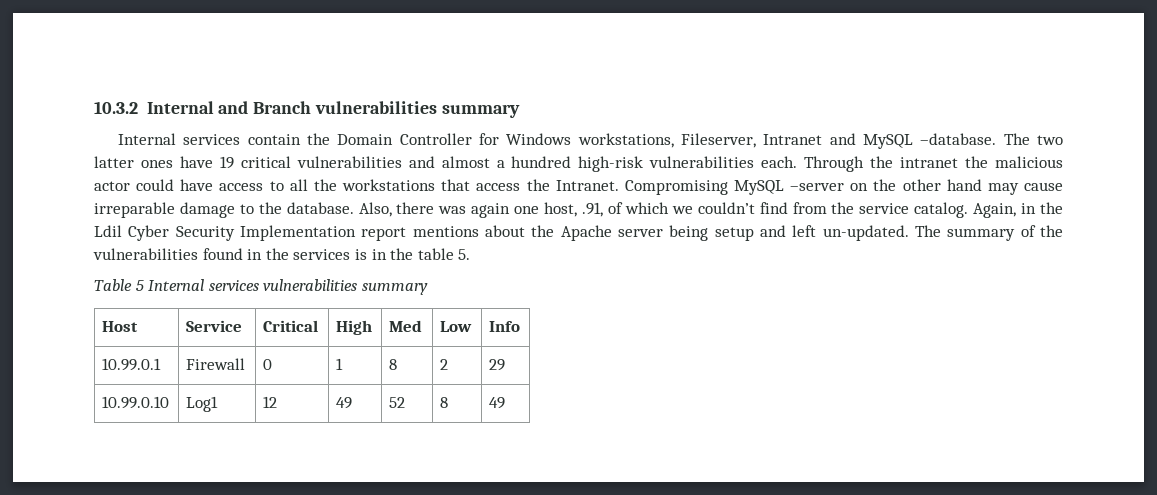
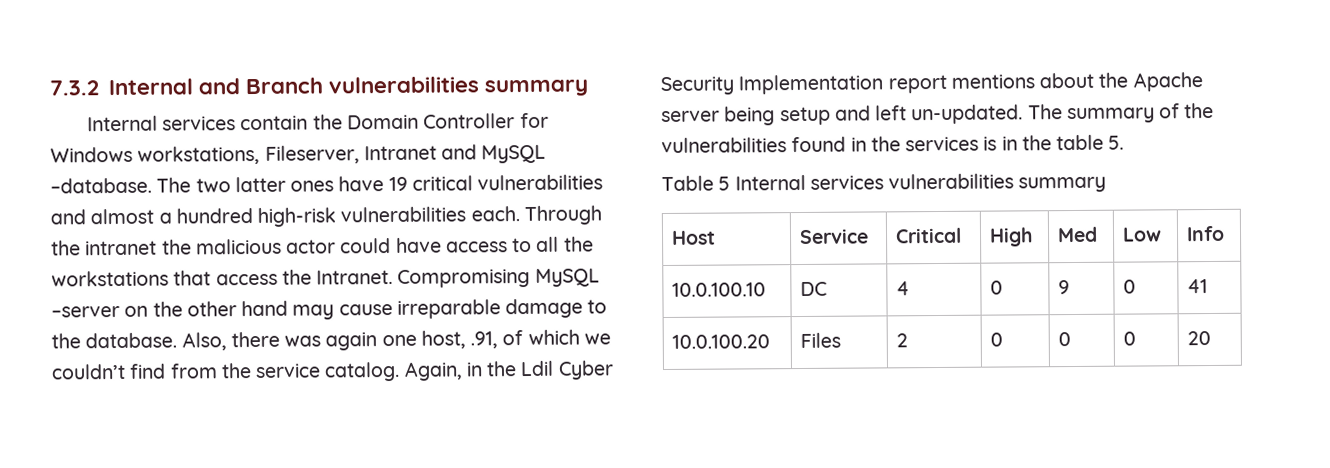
[94,101,138,114] 10.3.2 -> [49,80,99,96] 7.3.2
[102,358,162,371] [186,358,246,370] [263,359,273,370] [336,358,344,370] [389,359,398,370] [440,359,449,370] [489,359,506,371] [102,396,170,409] [186,396,219,412] [263,396,278,408] [336,397,353,409] [389,397,406,408] [440,397,449,408] [489,397,506,409] 10.99.0.1 | Firewall | 0 | 1 | 8 | 2 | 29 // 10.99.0.10 | Log1 | 12 | 49 | 52 | 8 | 49 -> [671,282,766,297] [799,281,827,297] [895,281,910,296] [989,280,1003,295] [1057,280,1070,295] [1122,279,1136,294] [1186,279,1208,294] [671,334,770,349] [799,332,841,349] [895,333,908,348] [989,332,1003,347] [1057,332,1071,347] [1122,331,1136,346] [1186,331,1211,346] 10.0.100.10 | DC | 4 | 0 | 9 | 0 | 41 // 10.0.100.20 | Files | 2 | 0 | 0 | 0 | 20

